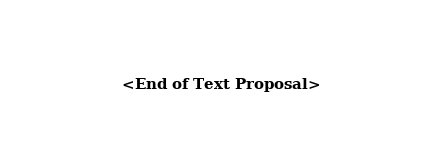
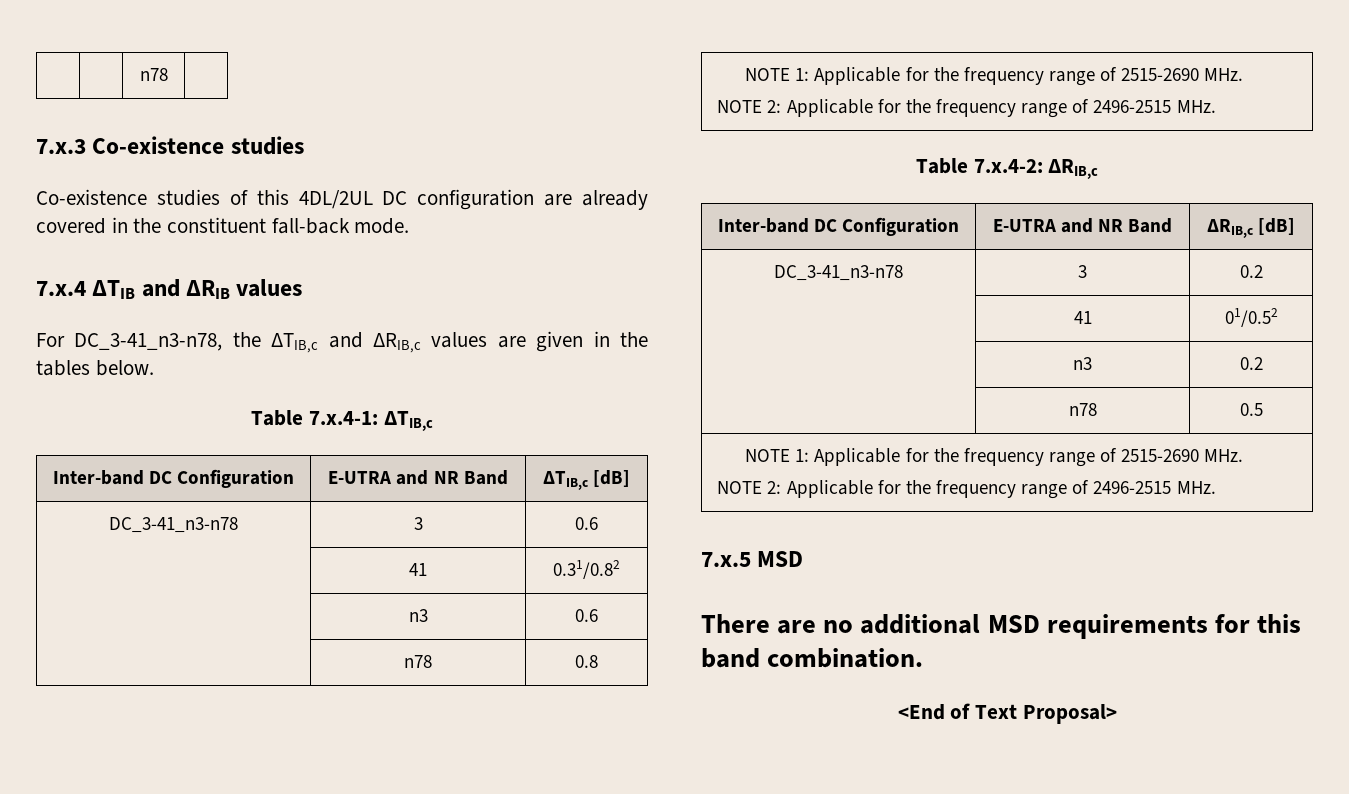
(121, 83) none -> [139,68,168,81] [36,136,304,155] [36,189,648,210] [36,217,410,234] [36,279,303,299] [36,331,648,353] [36,360,154,376] [251,410,433,431] [52,469,295,488] [328,470,508,485] [542,470,631,490] [109,517,238,533] [413,517,423,530] [575,517,598,530] [409,563,427,576] [553,560,620,579] [408,609,428,622] [575,609,598,622] [404,655,432,668] [575,655,598,668] [745,67,1244,86] [717,99,1216,118] [915,158,1099,179] [717,217,960,236] [992,218,1173,233] [1206,218,1296,238] [774,265,903,281] [1078,265,1087,278] [1239,265,1263,278] [1073,311,1092,324] [1224,308,1278,327] [1073,357,1092,370] [1239,357,1263,370] [1068,403,1097,416] [1239,403,1263,416] [745,448,1244,467] [717,480,1216,499] [701,551,804,567] [701,614,1302,639] [701,648,924,668] | | n78 | // 7.x.3 Co-existence studies // Co-existence studies of this 4DL/2UL DC configuration are already covered in the constituent fall-back mode. // 7.x.4 ∆TIB and ∆RIB values // For DC_3-41_n3-n78, the ΔTIB,c and ΔRIB,c values are given in the tables below. // Table 7.x.4-1: ΔTIB,c // Inter-band DC Configuration | E-UTRA and NR Band | ΔTIB,c [dB] // DC_3-41_n3-n78 | 3 | 0.6 // | 41 | 0.31/0.82 // | n3 | 0.6 // | n78 | 0.8 // NOTE 1: Applicable for the frequency range of 2515-2690 MHz. // NOTE 2: Applicable for the frequency range of 2496-2515 MHz. // Table 7.x.4-2: ΔRIB,c // Inter-band DC Configuration | E-UTRA and NR Band | ΔRIB,c [dB] // DC_3-41_n3-n78 | 3 | 0.2 // | 41 | 01/0.52 // | n3 | 0.2 // | n78 | 0.5 // NOTE 1: Applicable for the frequency range of 2515-2690 MHz. // NOTE 2: Applicable for the frequency range of 2496-2515 MHz. // 7.x.5 MSD // There are no additional MSD requirements for this band combination. //

